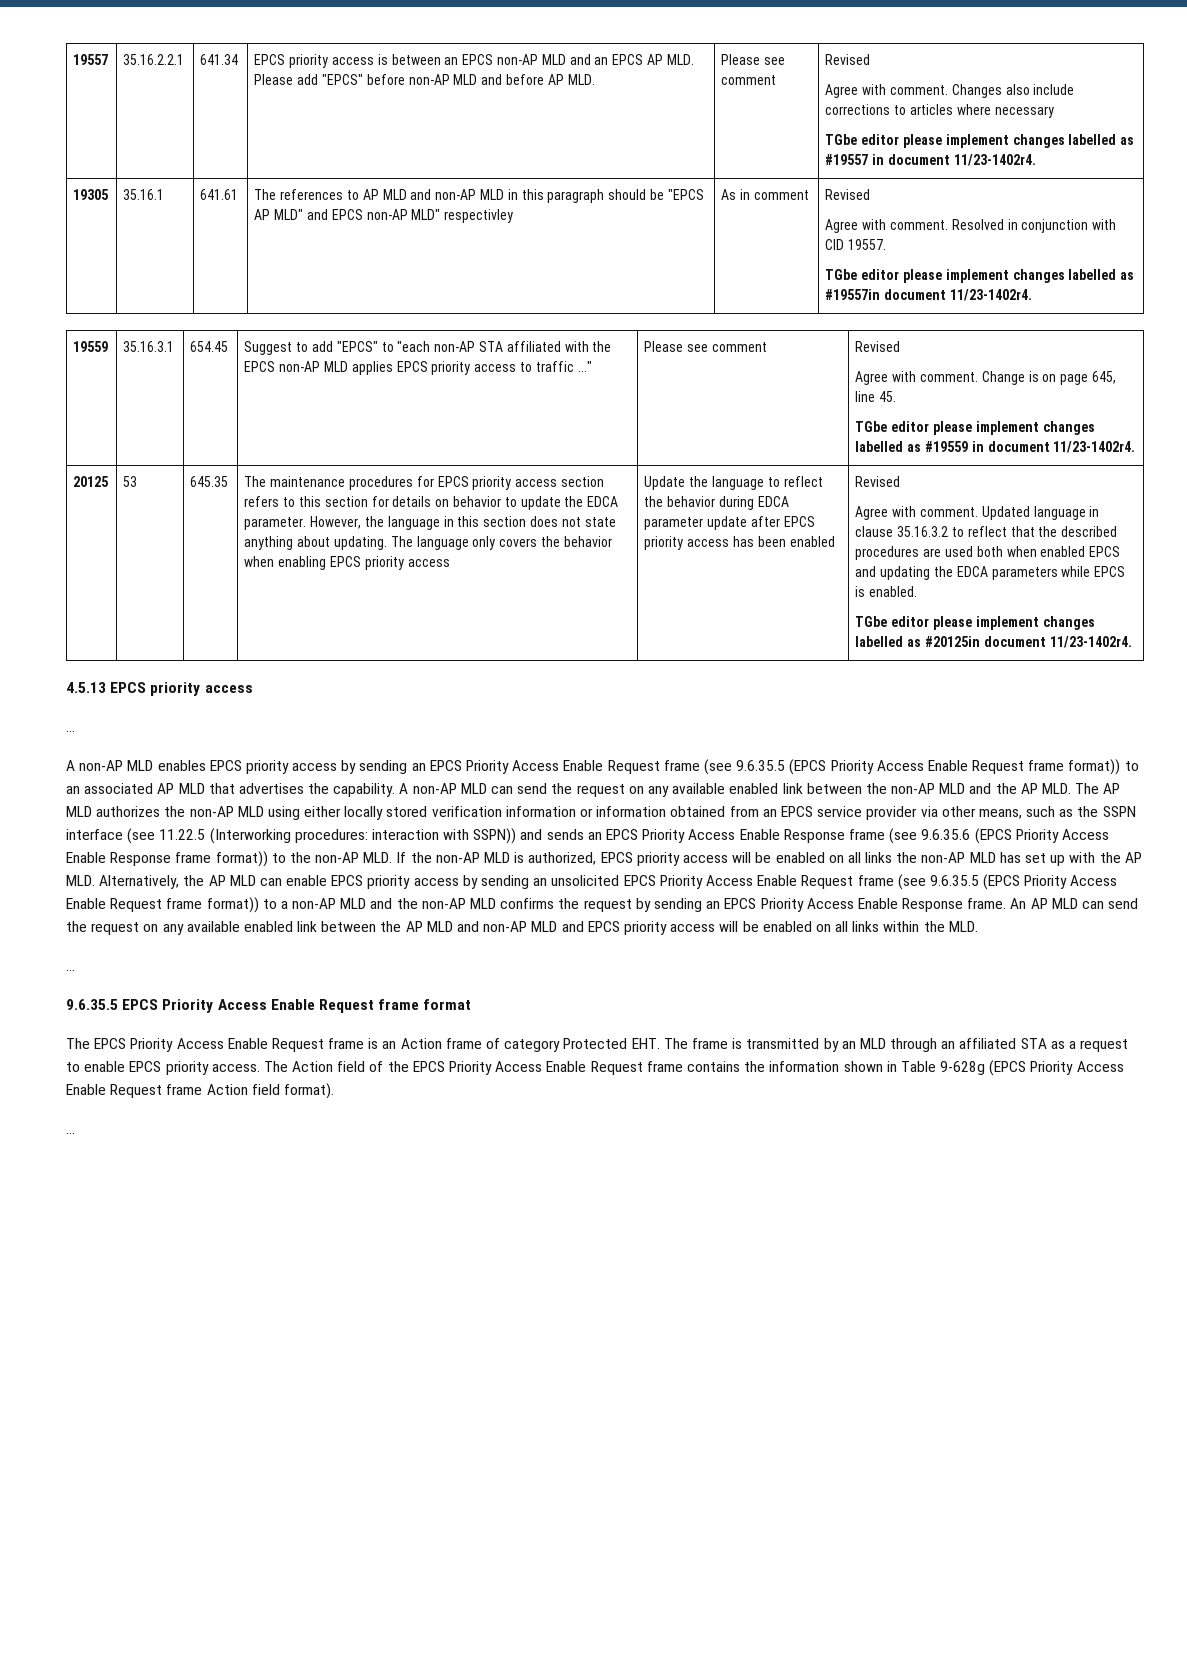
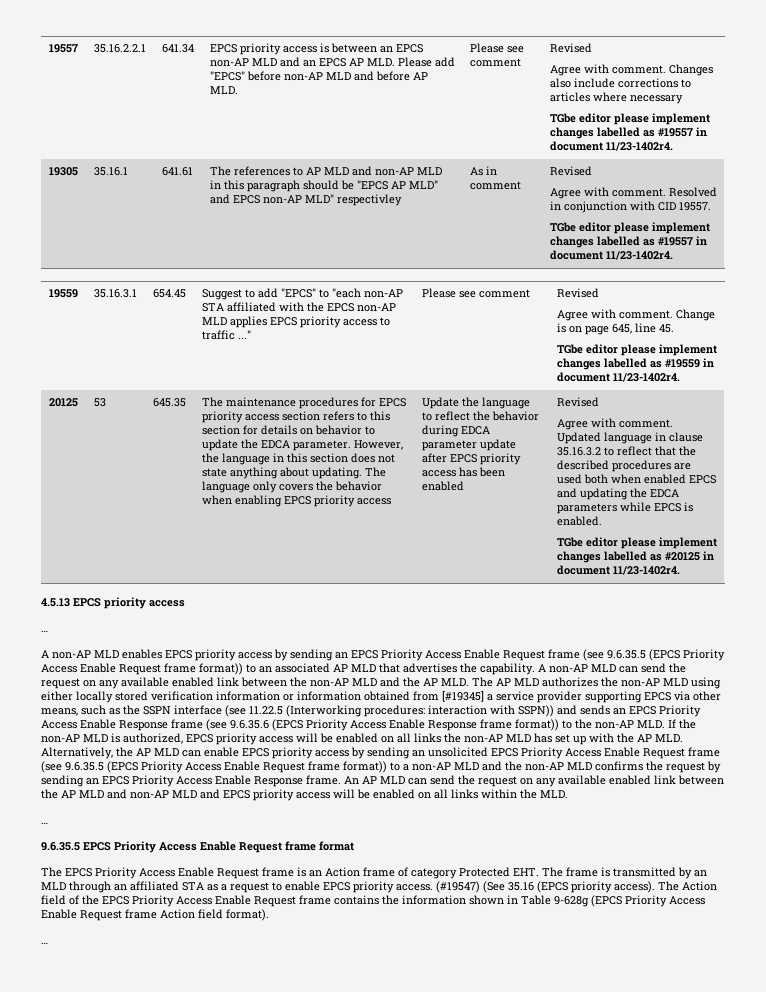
[825,289,881,300] #19557in -> [657,236,707,246] #19557 in
[925,636,981,647] #20125in -> [664,551,714,561] #20125 in
[762,806,918,820] an EPCS service provider -> [442,691,671,703] [#19345] a service provider supporting EPCS
(260, 1068) none -> [436,881,655,893] (#19547) (See 35.16 (EPCS priority access).

